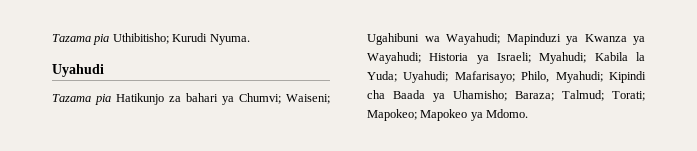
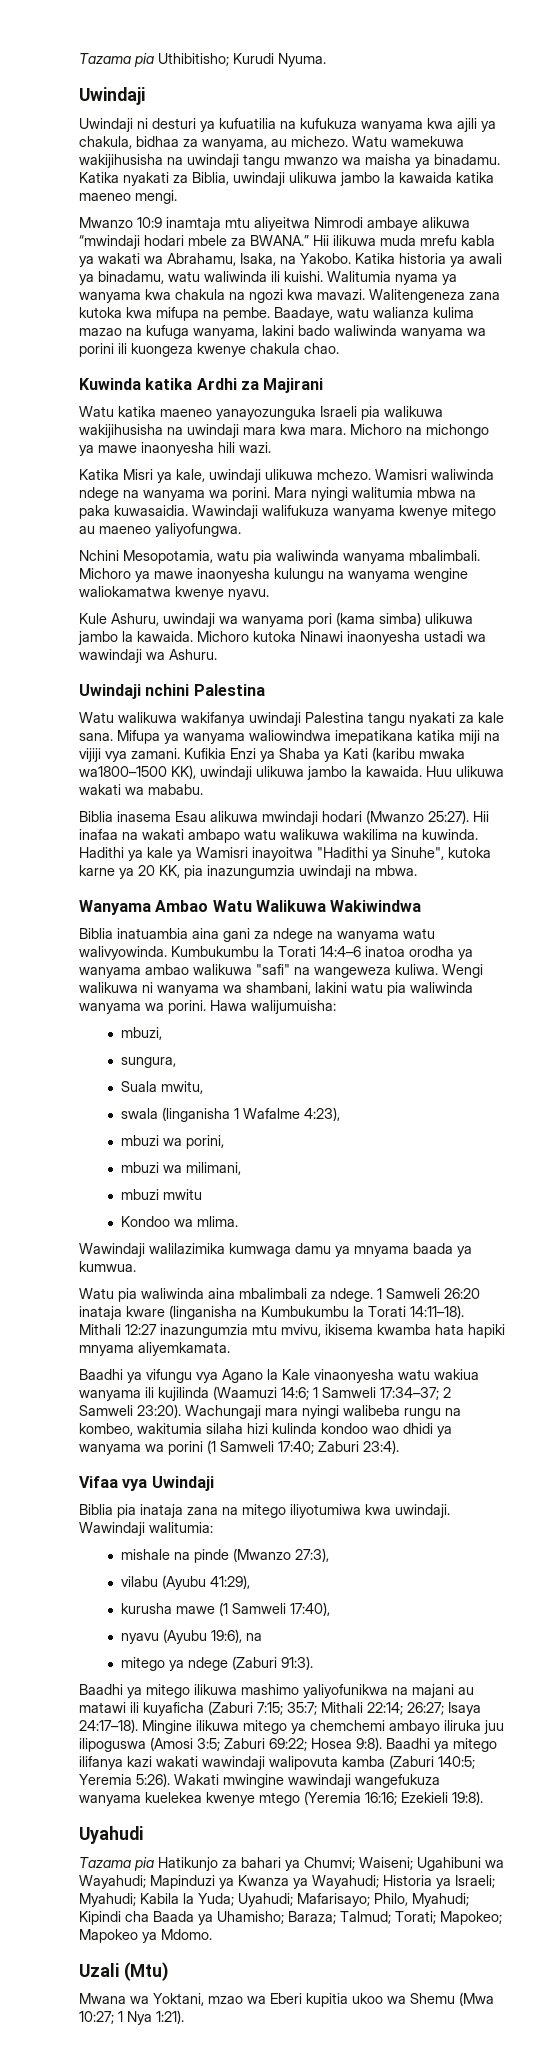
(250, 39) none -> [79,87,145,105] [79,118,496,132] [79,136,464,150] [79,154,500,168] [79,172,494,186] [79,190,177,204] [79,217,470,231] [79,235,495,249] [79,253,502,267] [79,271,457,285] [79,289,500,303] [79,307,474,321] [79,325,486,339] [79,343,339,357] [79,378,324,393] [79,406,443,420] [79,424,489,438] [79,442,271,456] [79,469,494,483] [79,487,476,501] [79,505,496,519] [79,523,241,537] [79,550,480,564] [79,568,468,582] [79,586,269,600] [79,612,473,627] [78,631,486,645] [79,649,217,663] [79,684,265,699] [79,712,504,726] [79,730,500,744] [79,747,465,762] [79,765,504,780] [79,784,203,795] [79,810,489,825] [79,829,478,843] [79,847,491,861] [79,865,417,879] [79,900,422,915] [79,928,435,942] [79,946,473,960] [79,964,483,978] [79,982,473,996] [79,1000,336,1014] [120,1027,162,1040] [120,1057,176,1068] [120,1081,203,1094] [120,1107,340,1122] [120,1135,224,1149] [120,1162,241,1175] [120,1189,202,1200] [120,1216,238,1227] [79,1243,472,1257] [79,1261,136,1272] [79,1288,480,1302] [79,1305,464,1320] [79,1324,505,1338] [79,1342,230,1356] [79,1369,479,1383] [79,1386,451,1401] [79,1404,461,1419] [79,1423,452,1437] [79,1440,399,1455] [79,1476,214,1491] [79,1504,450,1518] [79,1522,213,1536] [120,1548,329,1563] [120,1575,250,1590] [120,1602,330,1616] [120,1629,262,1644] [120,1656,313,1671] [79,1684,474,1698] [79,1701,481,1716] [79,1719,504,1734] [79,1737,497,1752] [79,1755,475,1770] [79,1773,440,1788] [79,1791,483,1806] // Uwindaji // Uwindaji ni desturi ya kufuatilia na kufukuza wanyama kwa ajili ya chakula, bidhaa za wanyama, au michezo. Watu wamekuwa wakijihusisha na uwindaji tangu mwanzo wa maisha ya binadamu. Katika nyakati za Biblia, uwindaji ulikuwa jambo la kawaida katika maeneo mengi. // Mwanzo 10:9 inamtaja mtu aliyeitwa Nimrodi ambaye alikuwa “mwindaji hodari mbele za BWANA.” Hii ilikuwa muda mrefu kabla ya wakati wa Abrahamu, Isaka, na Yakobo. Katika historia ya awali ya binadamu, watu waliwinda ili kuishi. Walitumia nyama ya wanyama kwa chakula na ngozi kwa mavazi. Walitengeneza zana kutoka kwa mifupa na pembe. Baadaye, watu walianza kulima mazao na kufuga wanyama, lakini bado waliwinda wanyama wa porini ili kuongeza kwenye chakula chao. // Kuwinda katika Ardhi za Majirani // Watu katika maeneo yanayozunguka Israeli pia walikuwa wakijihusisha na uwindaji mara kwa mara. Michoro na michongo ya mawe inaonyesha hili wazi. // Katika Misri ya kale, uwindaji ulikuwa mchezo. Wamisri waliwinda ndege na wanyama wa porini. Mara nyingi walitumia mbwa na paka kuwasaidia. Wawindaji walifukuza wanyama kwenye mitego au maeneo yaliyofungwa. // Nchini Mesopotamia, watu pia waliwinda wanyama mbalimbali. Michoro ya mawe inaonyesha kulungu na wanyama wengine waliokamatwa kwenye nyavu. // Kule Ashuru, uwindaji wa wanyama pori (kama simba) ulikuwa jambo la kawaida. Michoro kutoka Ninawi inaonyesha ustadi wa wawindaji wa Ashuru. // Uwindaji nchini Palestina // Watu walikuwa wakifanya uwindaji Palestina tangu nyakati za kale sana. Mifupa ya wanyama waliowindwa imepatikana katika miji na vijiji vya zamani. Kufikia Enzi ya Shaba ya Kati (karibu mwaka wa1800–1500 KK), uwindaji ulikuwa jambo la kawaida. Huu ulikuwa wakati wa mababu. // Biblia inasema Esau alikuwa mwindaji hodari (Mwanzo 25:27). Hii inafaa na wakati ambapo watu walikuwa wakilima na kuwinda. Hadithi ya kale ya Wamisri inayoitwa "Hadithi ya Sinuhe", kutoka karne ya 20 KK, pia inazungumzia uwindaji na mbwa. // Wanyama Ambao Watu Walikuwa Wakiwindwa // Biblia inatuambia aina gani za ndege na wanyama watu walivyowinda. Kumbukumbu la Torati 14:4–6 inatoa orodha ya wanyama ambao walikuwa "safi" na wangeweza kuliwa. Wengi walikuwa ni wanyama wa shambani, lakini watu pia waliwinda wanyama wa porini. Hawa walijumuisha: // mbuzi, // sungura, // Suala mwitu, // swala (linganisha 1 Wafalme 4:23), // mbuzi wa porini, // mbuzi wa milimani, // mbuzi mwitu // Kondoo wa mlima. // Wawindaji walilazimika kumwaga damu ya mnyama baada ya kumwua. // Watu pia waliwinda aina mbalimbali za ndege. 1 Samweli 26:20 inataja kware (linganisha na Kumbukumbu la Torati 14:11–18). Mithali 12:27 inazungumzia mtu mvivu, ikisema kwamba hata hapiki mnyama aliyemkamata. // Baadhi ya vifungu vya Agano la Kale vinaonyesha watu wakiua wanyama ili kujilinda (Waamuzi 14:6; 1 Samweli 17:34–37; 2 Samweli 23:20). Wachungaji mara nyingi walibeba rungu na kombeo, wakitumia silaha hizi kulinda kondoo wao dhidi ya wanyama wa porini (1 Samweli 17:40; Zaburi 23:4). // Vifaa vya Uwindaji // Biblia pia inataja zana na mitego iliyotumiwa kwa uwindaji. Wawindaji walitumia: // mishale na pinde (Mwanzo 27:3), // vilabu (Ayubu 41:29), // kurusha mawe (1 Samweli 17:40), // nyavu (Ayubu 19:6), na // mitego ya ndege (Zaburi 91:3). // Baadhi ya mitego ilikuwa mashimo yaliyofunikwa na majani au matawi ili kuyaficha (Zaburi 7:15; 35:7; Mithali 22:14; 26:27; Isaya 24:17–18). Mingine ilikuwa mitego ya chemchemi ambayo iliruka juu ilipoguswa (Amosi 3:5; Zaburi 69:22; Hosea 9:8). Baadhi ya mitego ilifanya kazi wakati wawindaji walipovuta kamba (Zaburi 140:5; Yeremia 5:26). Wakati mwingine wawindaji wangefukuza wanyama kuelekea kwenye mtego (Yeremia 16:16; Ezekieli 19:8).
(529, 113) none -> [79,1962,169,1981] [79,1992,494,2007] [79,2010,184,2025] // Uzali (Mtu) // Mwana wa Yoktani, mzao wa Eberi kupitia ukoo wa Shemu (Mwa 10:27; 1 Nya 1:21).

